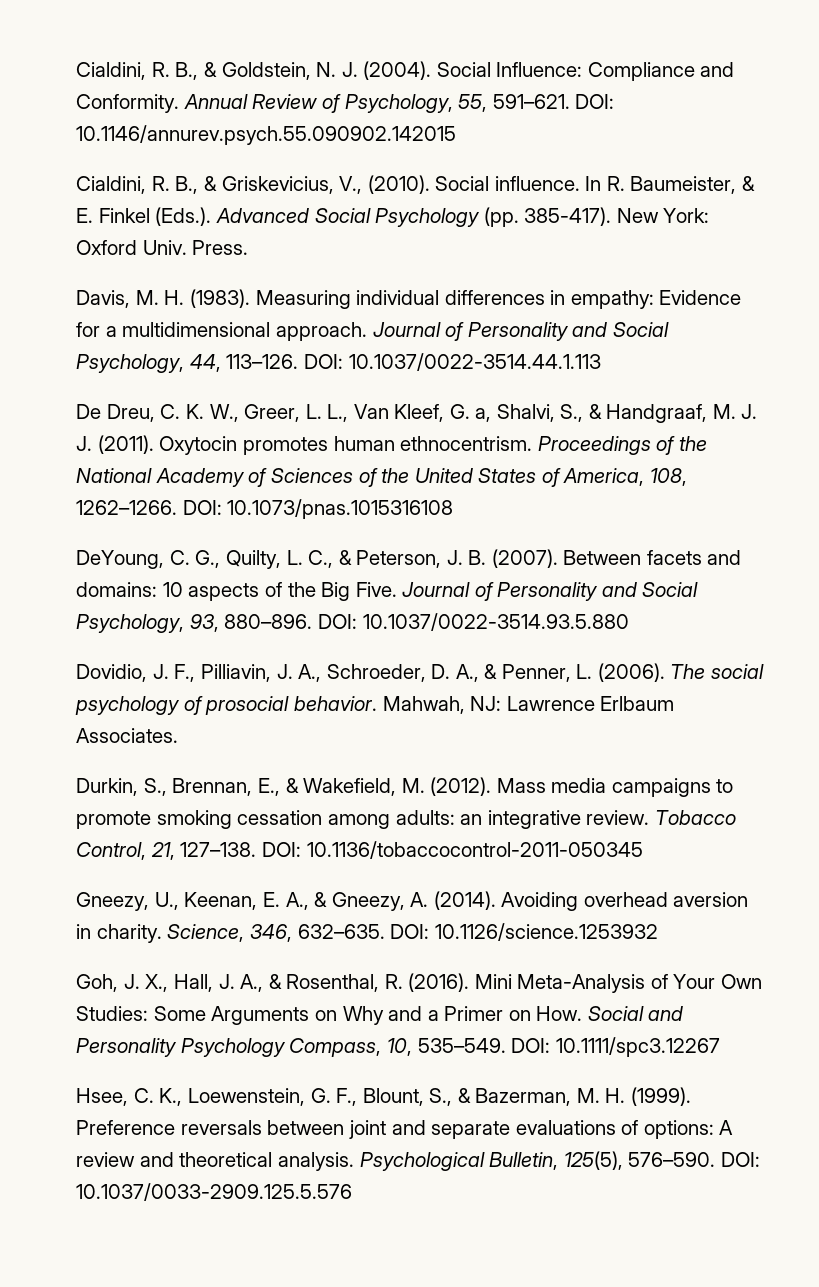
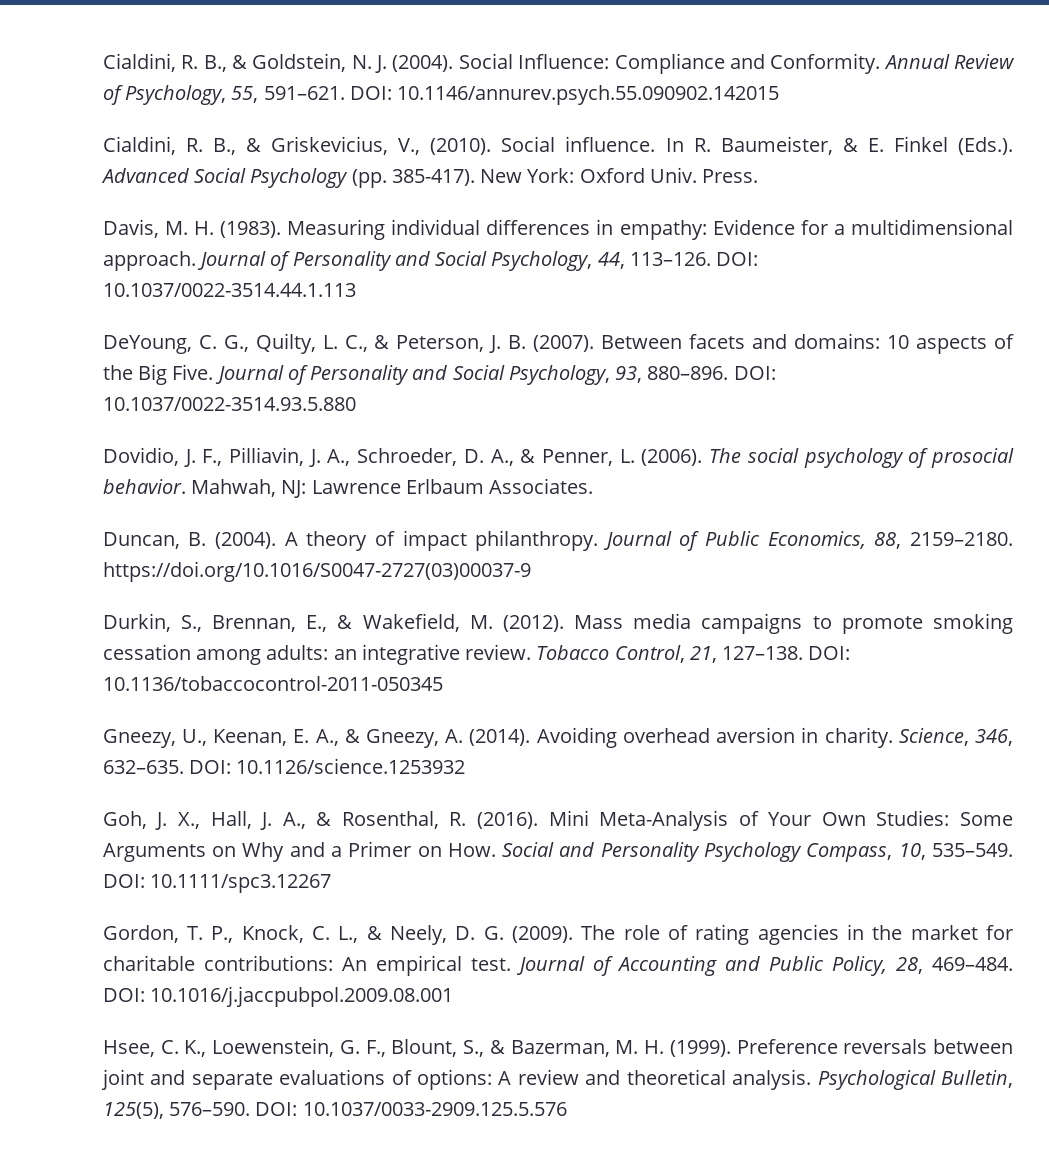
[76,404,758,423] [76,435,707,455] [76,468,687,487] [76,499,454,519] // De Dreu, C. K. W., Greer, L. L., Van Kleef, G. a, Shalvi, S., & Handgraaf, M. J. J. (2011). Oxytocin promotes human ethnocentrism. Proceedings of the National Academy of Sciences of the United States of America, 108, 1262–1266. DOI: 10.1073/pnas.1015316108 -> (356, 290) none
(179, 735) none -> [102,530,1013,551] [102,561,531,582] // Duncan, B. (2004). A theory of impact philanthropy. Journal of Public Economics, 88, 2159–2180. https://doi.org/10.1016/S0047-2727(03)00037-9
(720, 1047) none -> [102,924,1014,945] [102,955,1013,976] [102,986,454,1007] // Gordon, T. P., Knock, C. L., & Neely, D. G. (2009). The role of rating agencies in the market for charitable contributions: An empirical test. Journal of Accounting and Public Policy, 28, 469–484. DOI: 10.1016/j.jaccpubpol.2009.08.001

